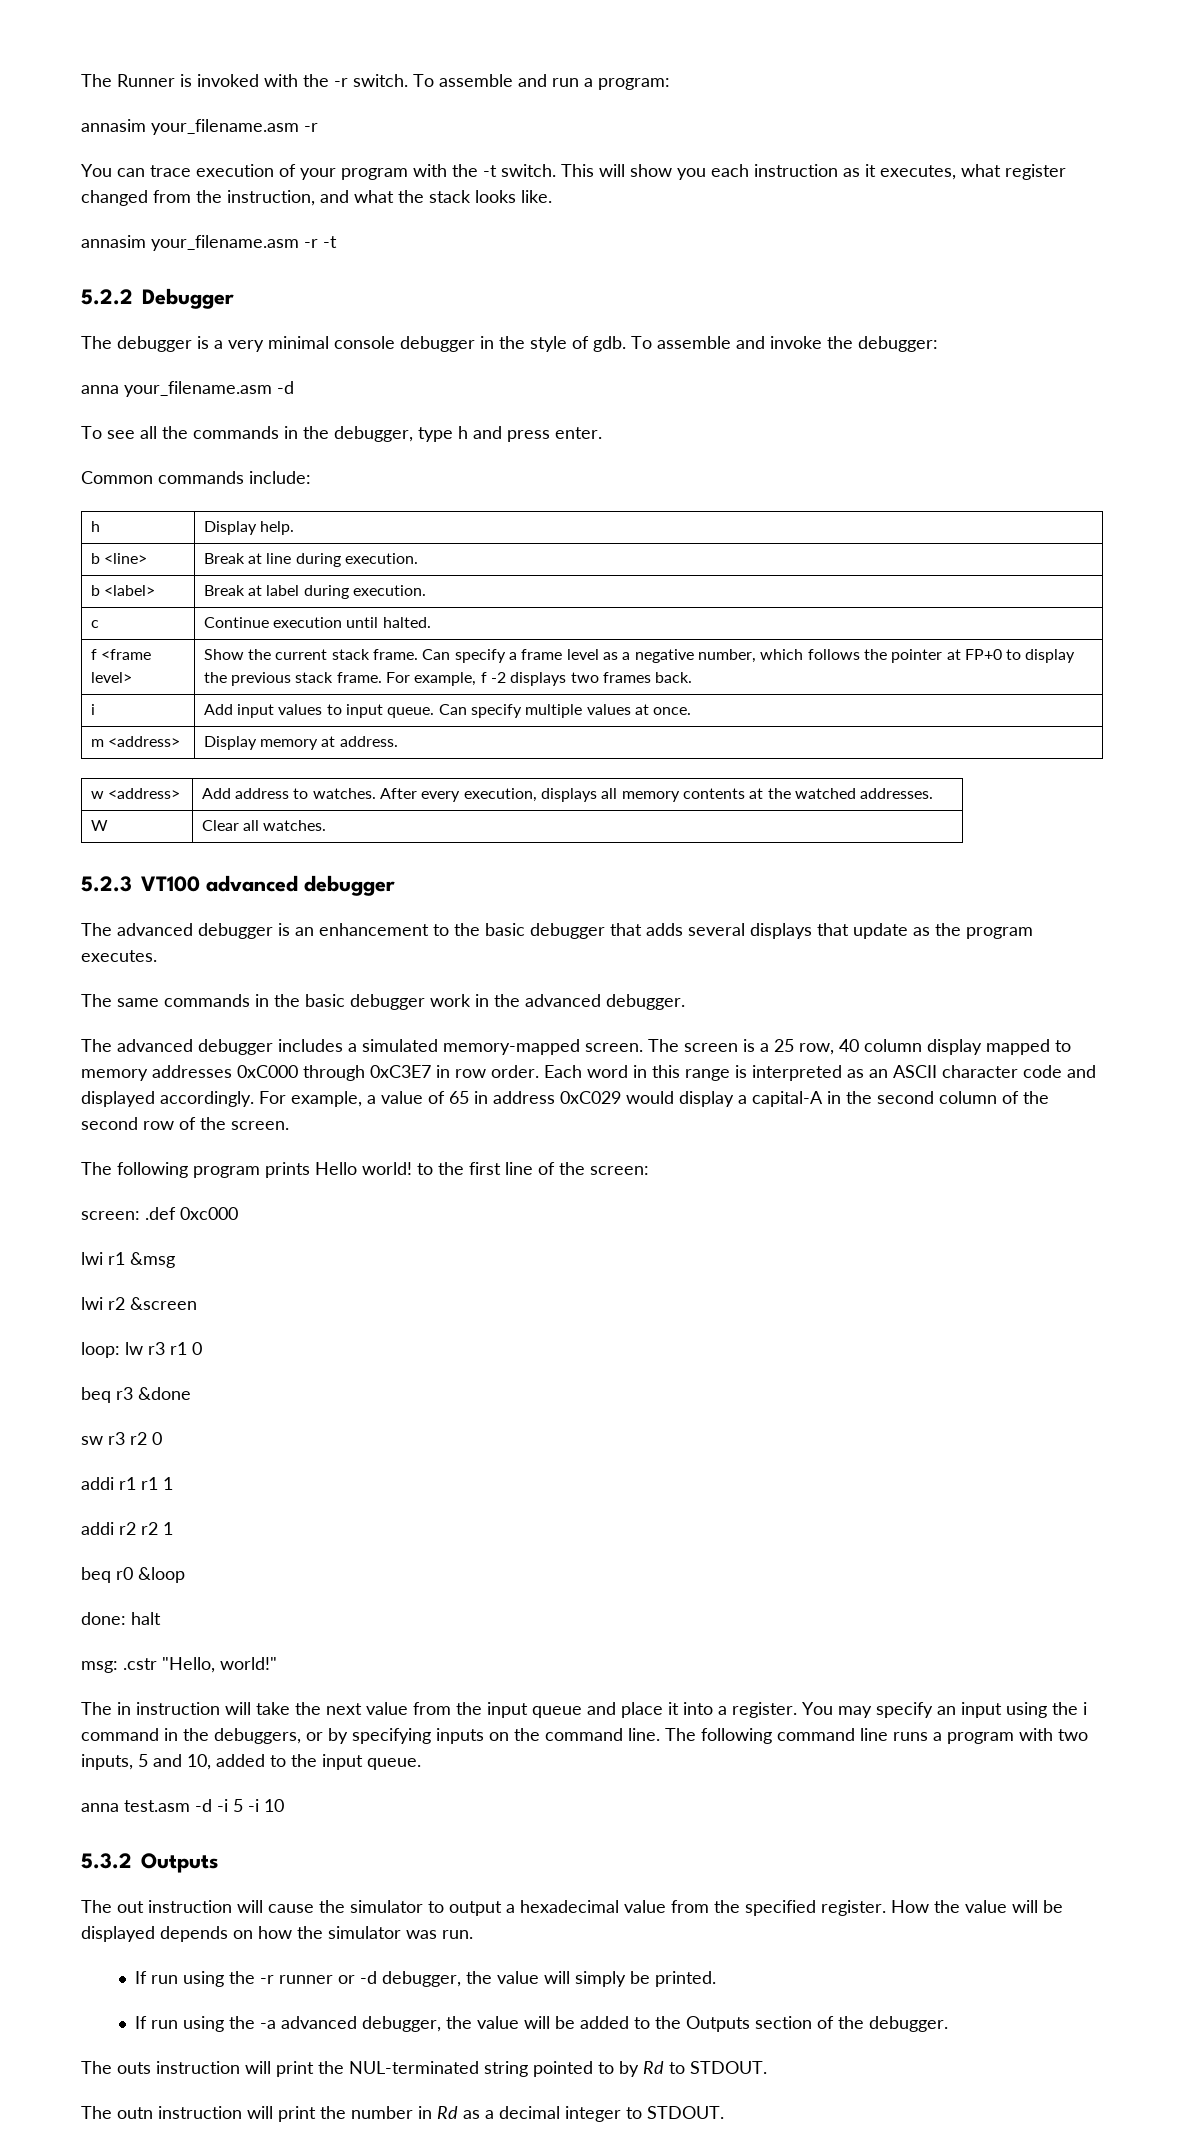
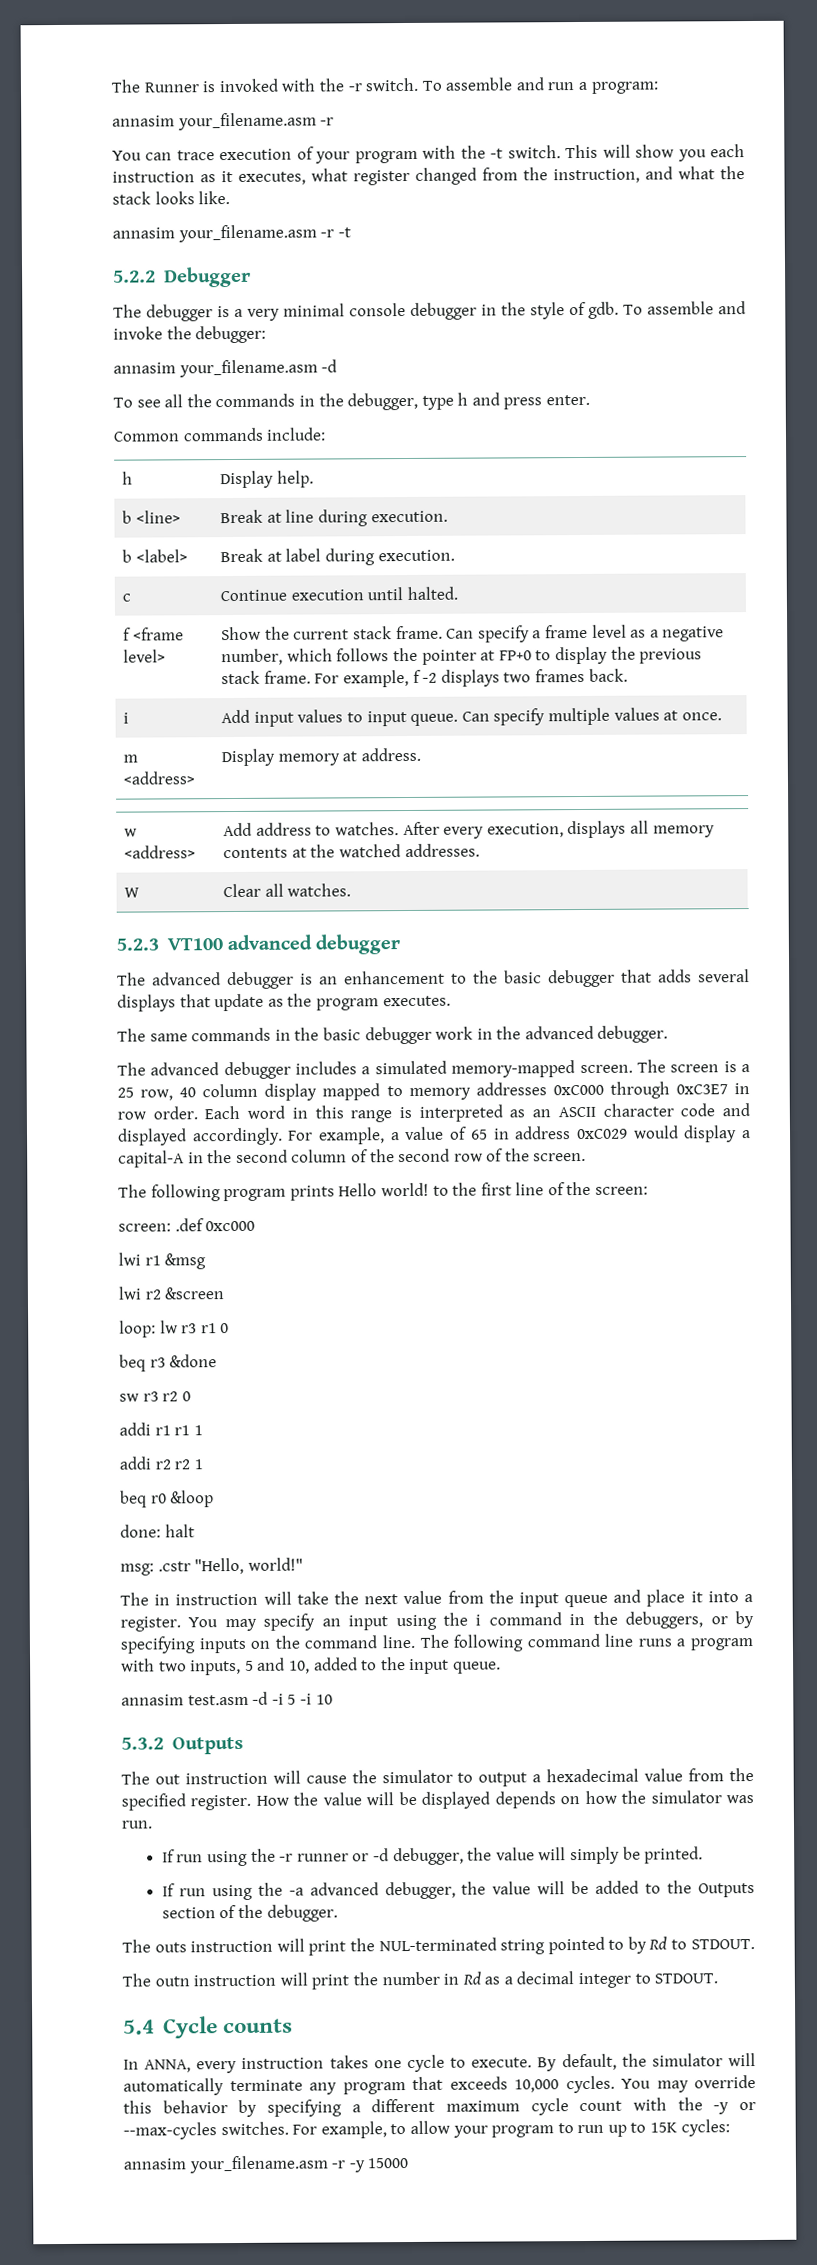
[81,385,119,394] anna -> [113,362,176,374] annasim
[81,1803,119,1812] anna -> [121,1694,184,1706] annasim
(724, 2112) none -> [123,2016,293,2039] [123,2053,756,2074] [123,2075,756,2096] [123,2097,756,2117] [123,2119,730,2140] [123,2155,409,2174] // 5.4 Cycle counts // In ANNA, every instruction takes one cycle to execute. By default, the simulator will automatically terminate any program that exceeds 10,000 cycles. You may override this behavior by specifying a different maximum cycle count with the -y or --max-cycles switches. For example, to allow your program to run up to 15K cycles: // annasim your_filename.asm -r -y 15000

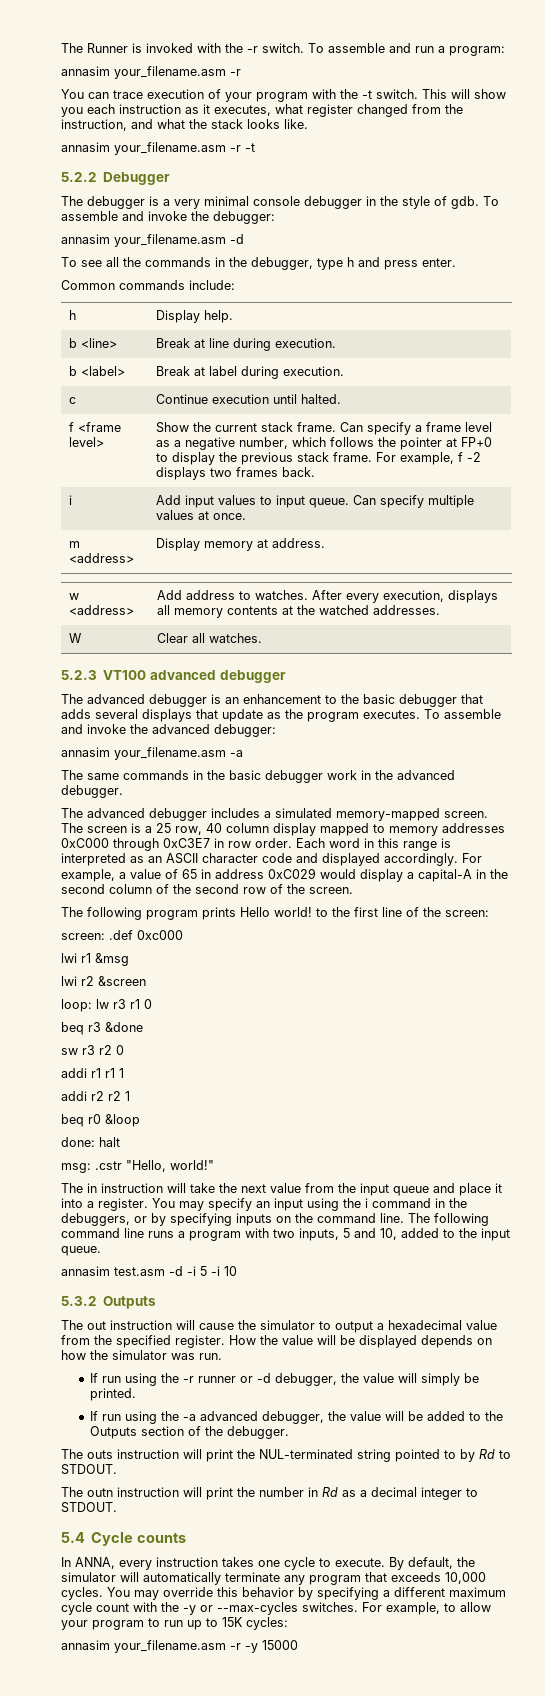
(451, 1001) none -> [424,709,501,719] [61,724,276,737] [61,747,243,760] To assemble and invoke the advanced debugger: // annasim your_filename.asm -a

